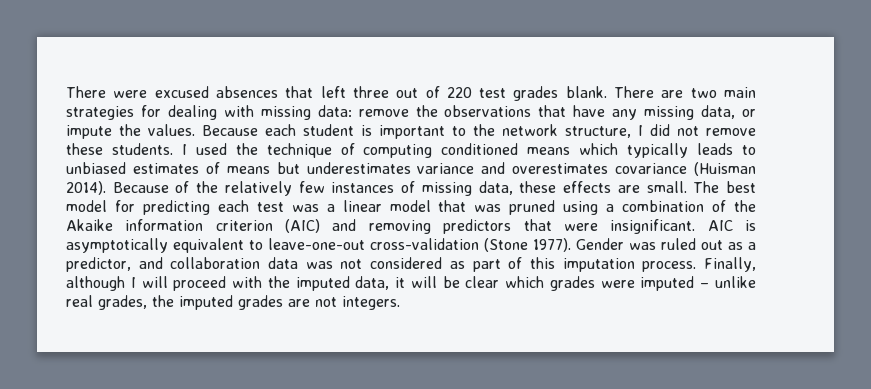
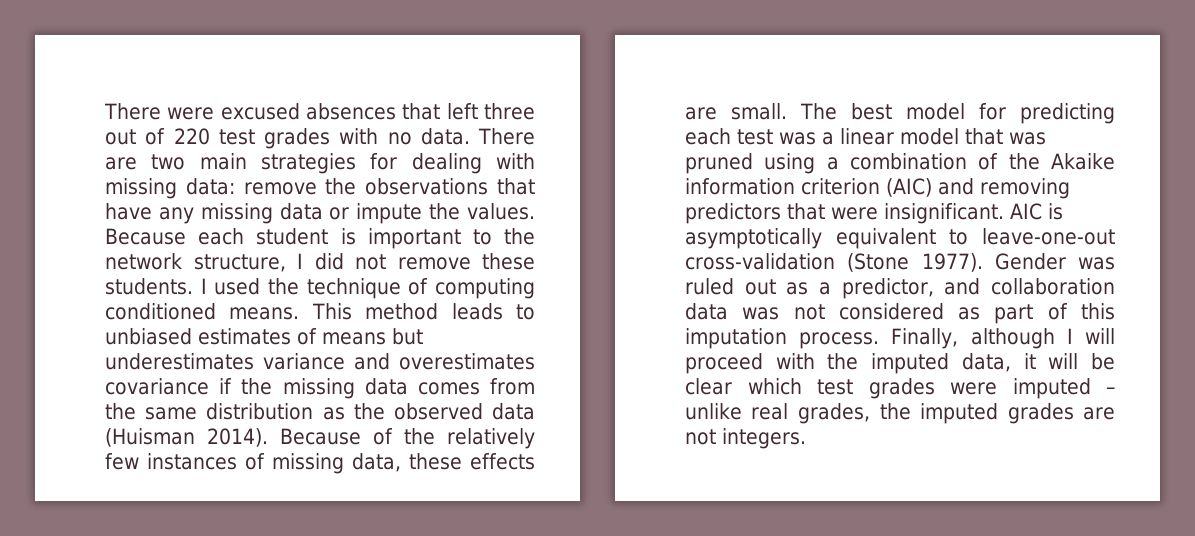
[565,86,607,98] blank. -> [339,128,470,145] with no data.
[701,105,736,119] data, -> [279,203,323,220] data
[527,143,689,158] means which typically -> [229,303,439,320] means. This method
(688, 168) none -> [219,378,535,399] [105,403,535,420] if the missing data comes from the same distribution as the observed data
(545, 282) none -> [817,379,853,395] test

